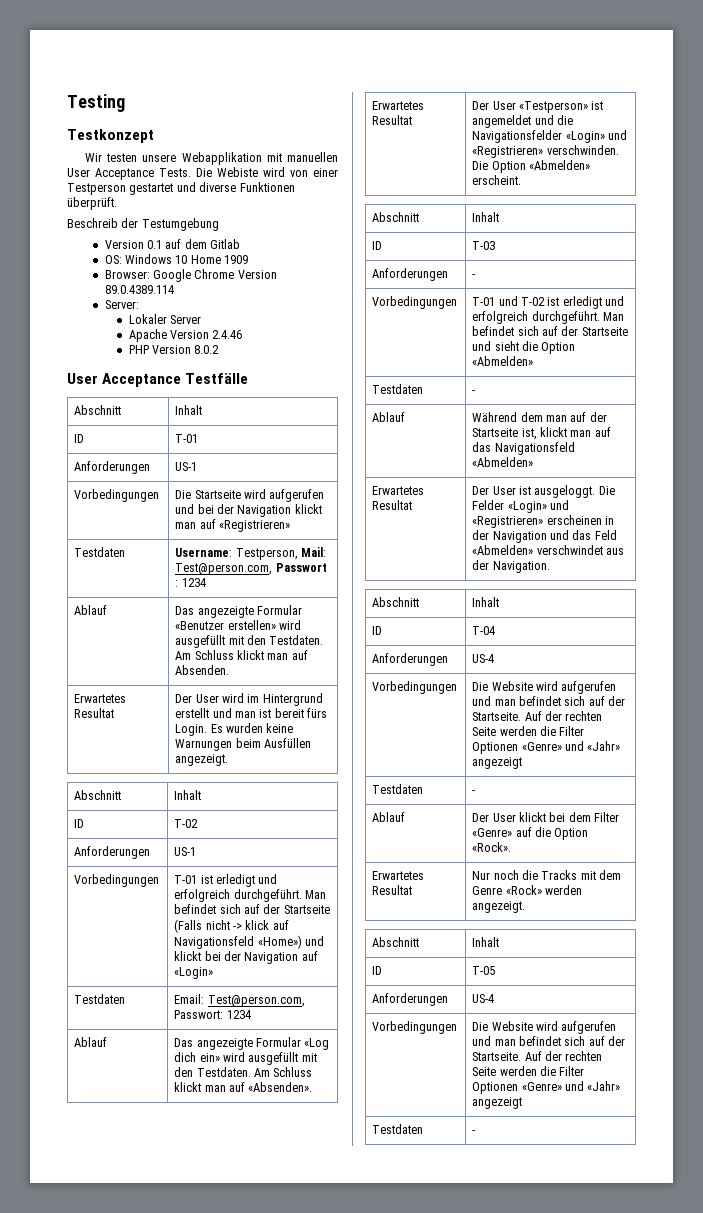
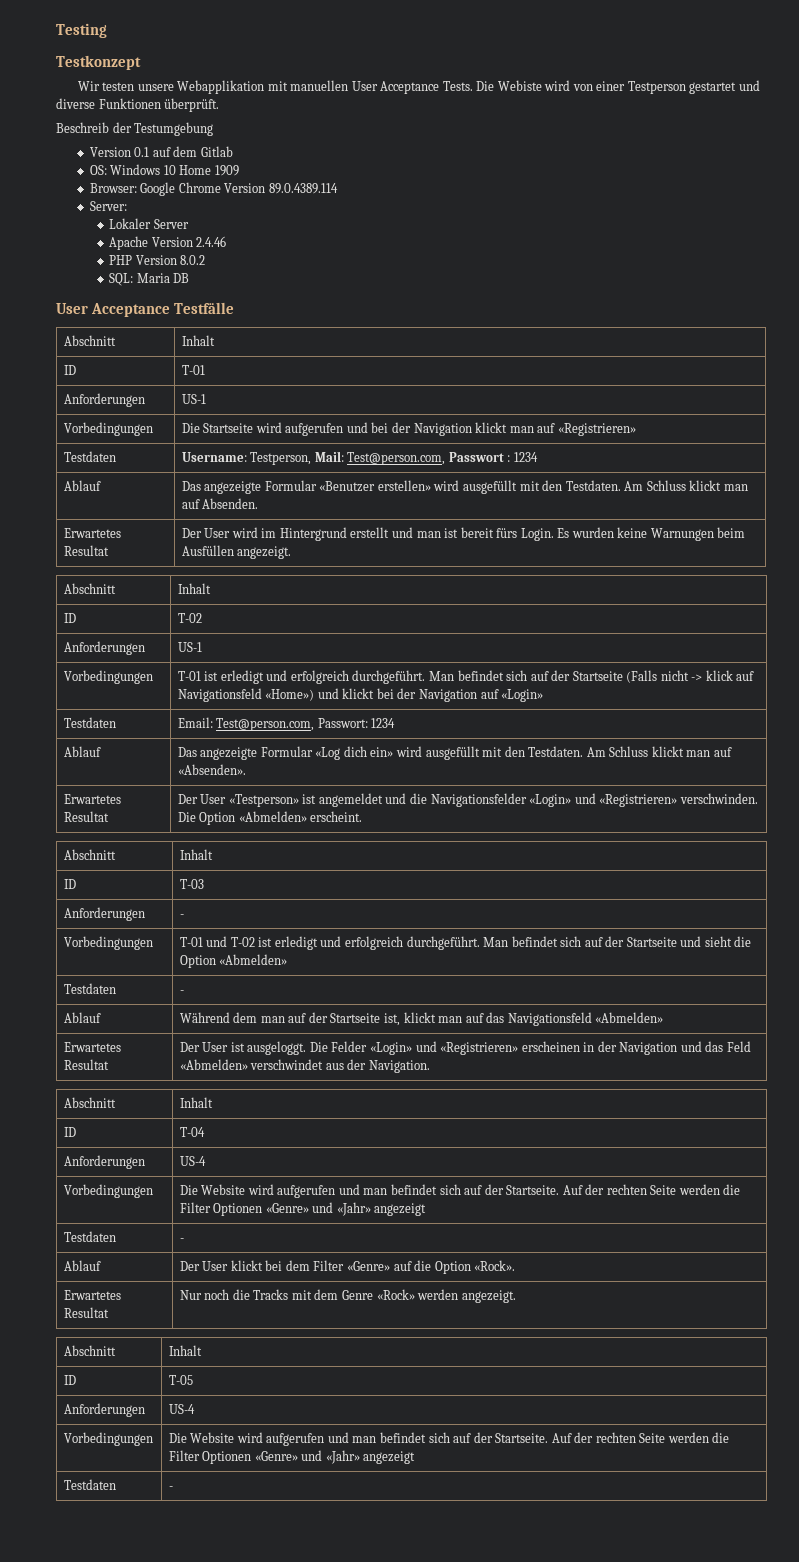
(220, 349) none -> [109,273,190,286] // SQL: Maria DB

